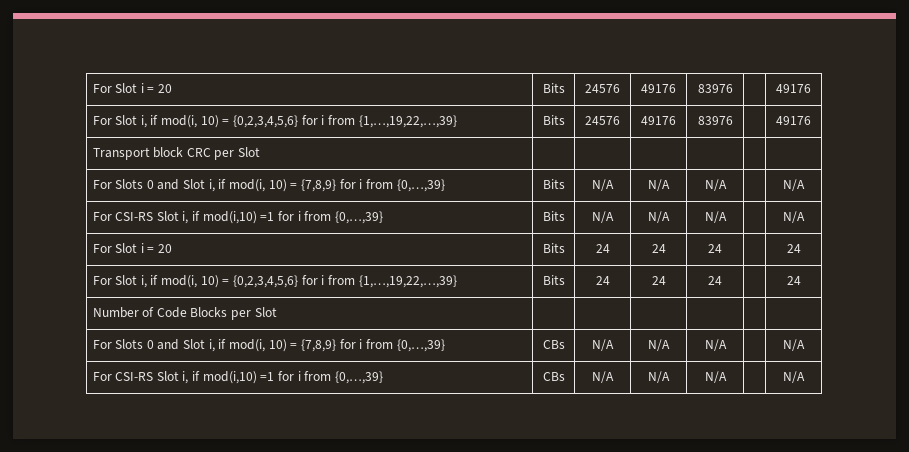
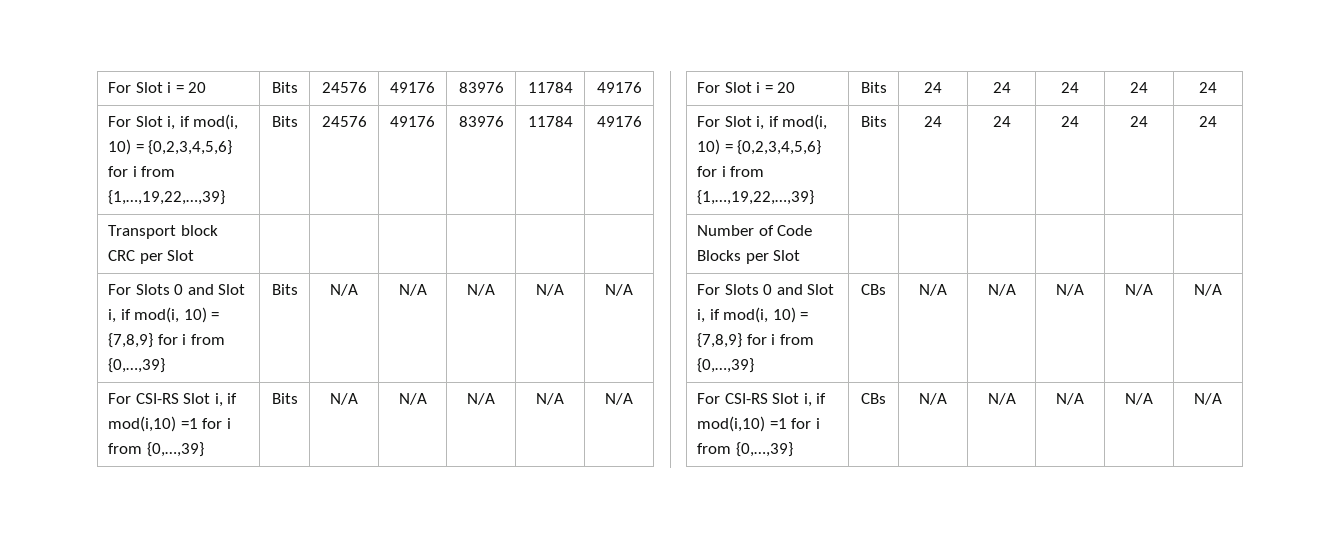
(733, 88) none -> [527,82,573,93] 11784
(733, 120) none -> [527,116,573,127] 11784
(727, 185) none -> [536,284,564,296] N/A
(727, 217) none -> [536,393,564,405] N/A
(722, 248) none -> [1130,82,1148,93] 24
(722, 280) none -> [1130,116,1148,127] 24
(727, 345) none -> [1125,284,1153,296] N/A
(727, 377) none -> [1125,393,1153,405] N/A

